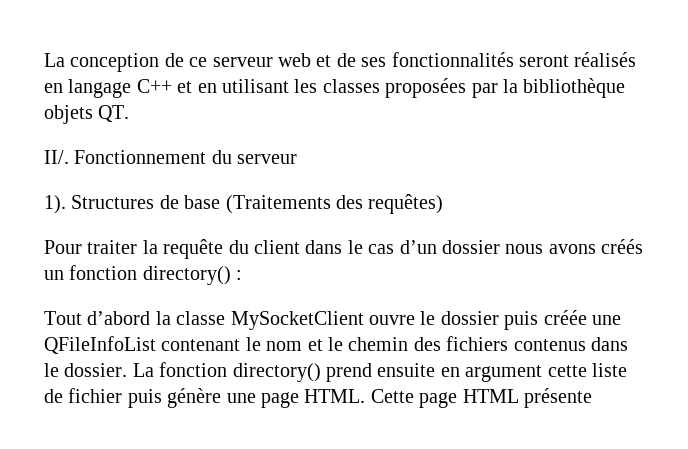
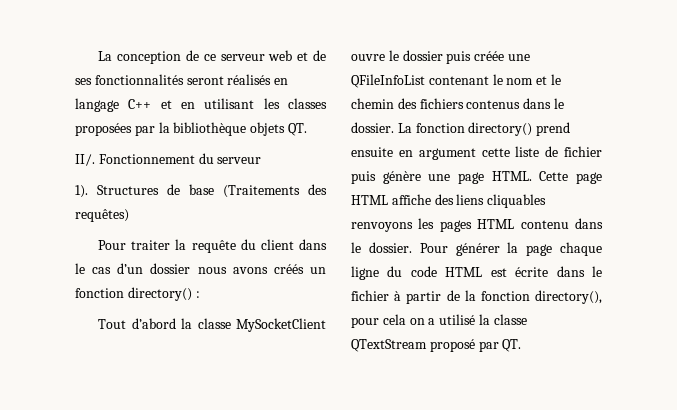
[524,388,592,408] présente -> [391,194,547,208] [351,218,603,232] [351,242,602,256] [351,266,602,280] [351,290,602,304] [351,314,527,328] [351,339,522,352] affiche des liens cliquables renvoyons les pages HTML contenu dans le dossier. Pour générer la page chaque ligne du code HTML est écrite dans le fichier à partir de la fonction directory(), pour cela on a utilisé la classe QTextStream proposé par QT.

